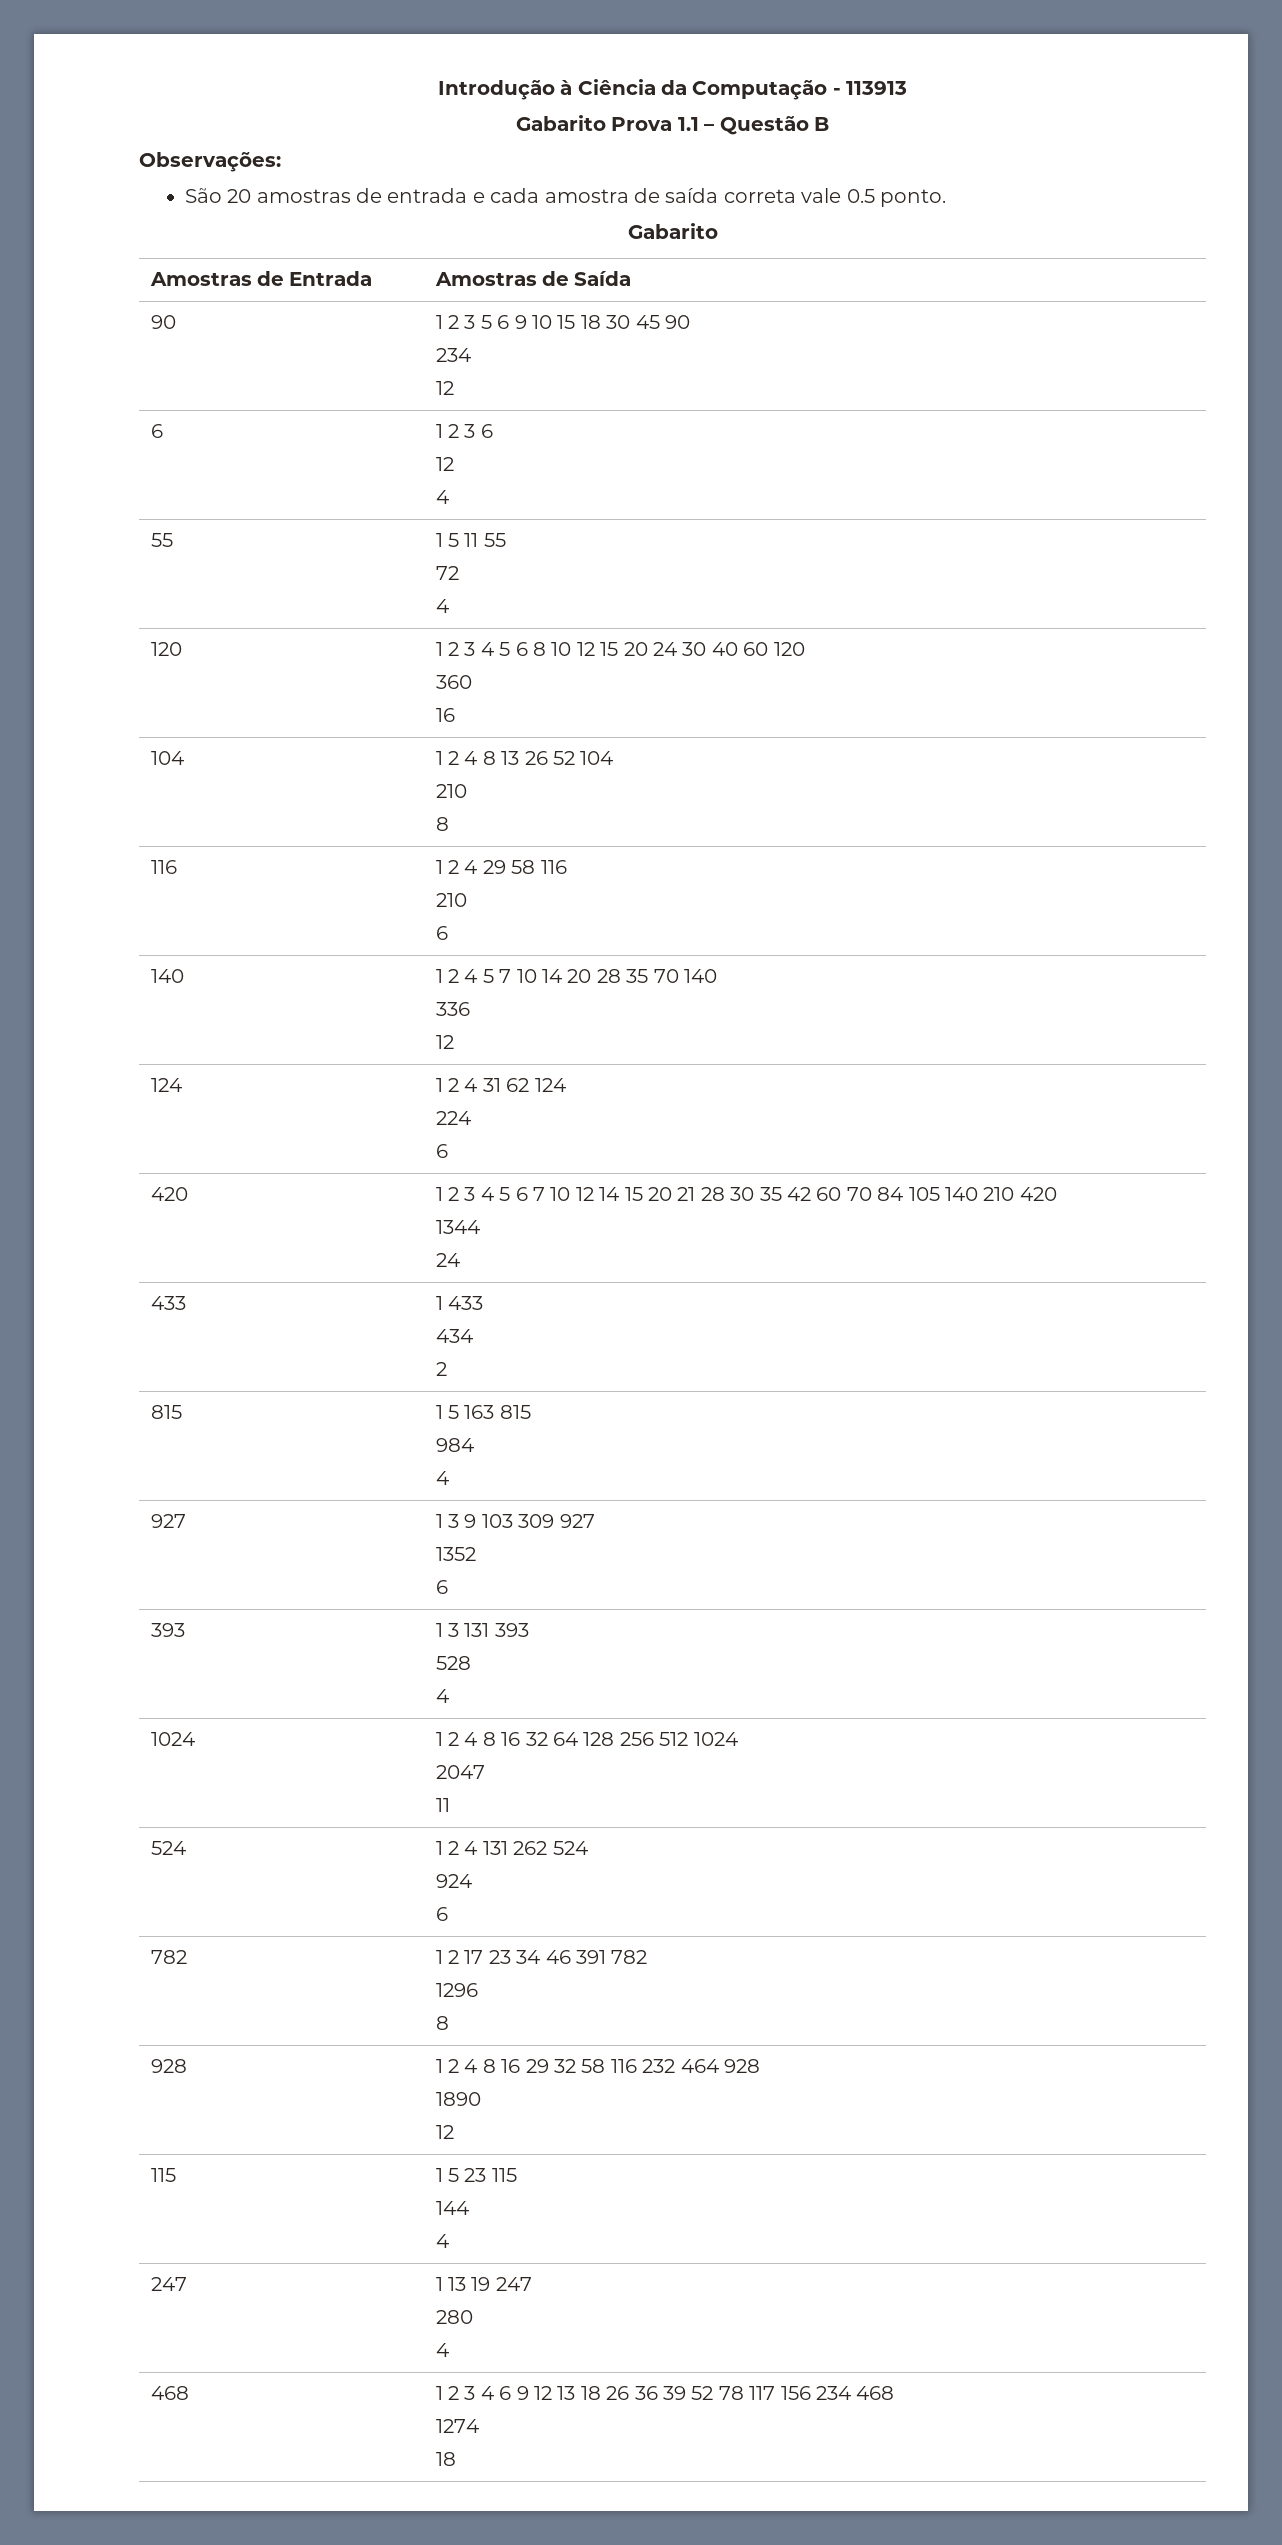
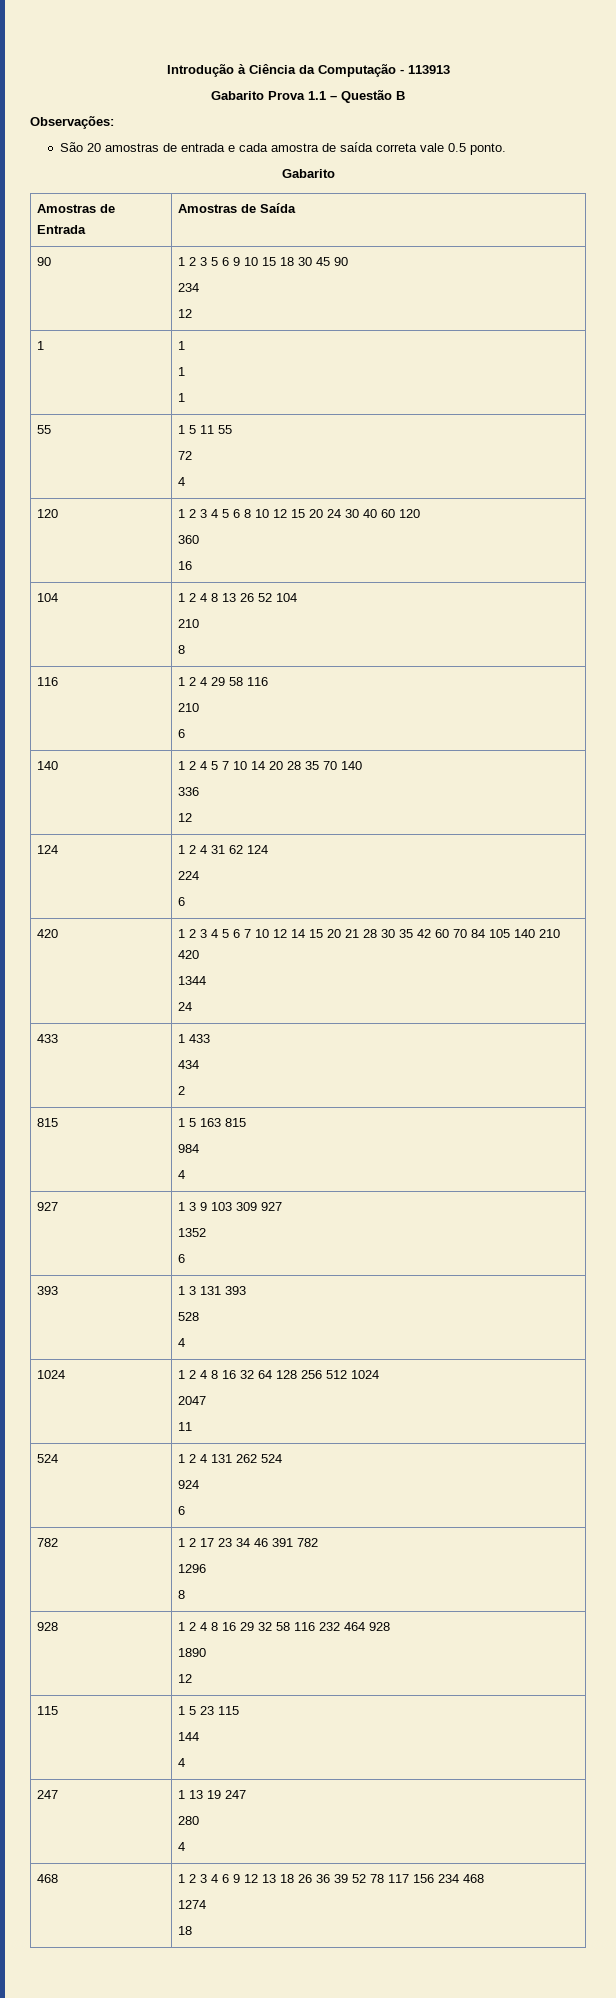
[150,424,163,438] [435,424,493,438] [435,457,454,471] [435,490,449,504] 6 | 1 2 3 6 // 12 // 4 -> [37,341,45,350] [178,341,186,350] [178,367,186,376] [178,393,186,402] 1 | 1 // 1 // 1

